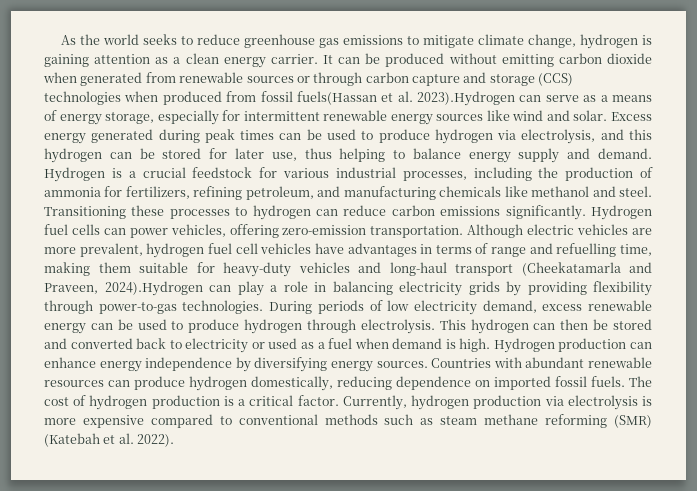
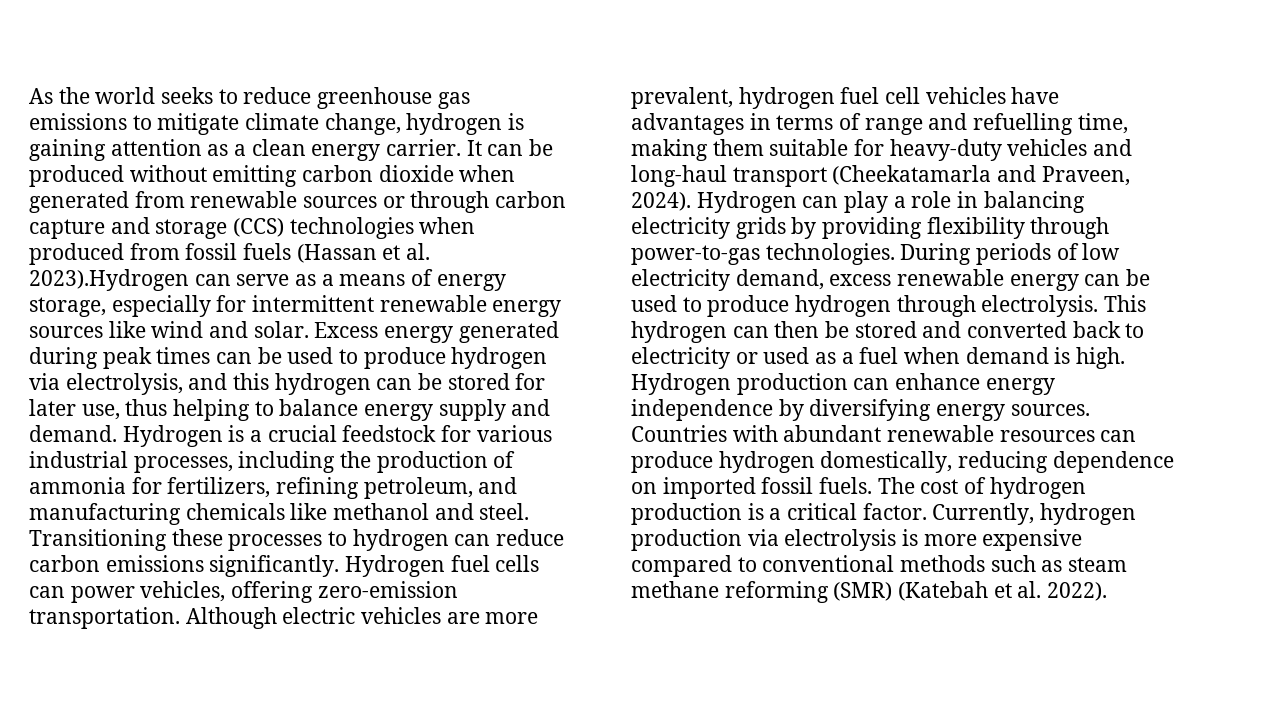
[296,91,377,105] fuels(Hassan -> [243,243,377,263] fuels (Hassan
[104,281,203,296] 2024).Hydrogen -> [631,191,797,213] 2024). Hydrogen

